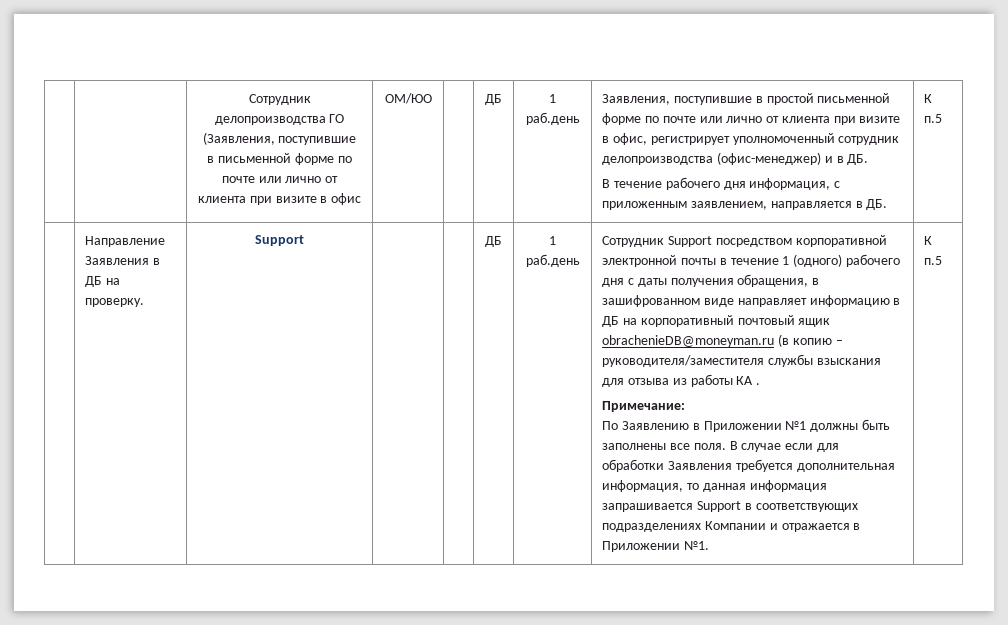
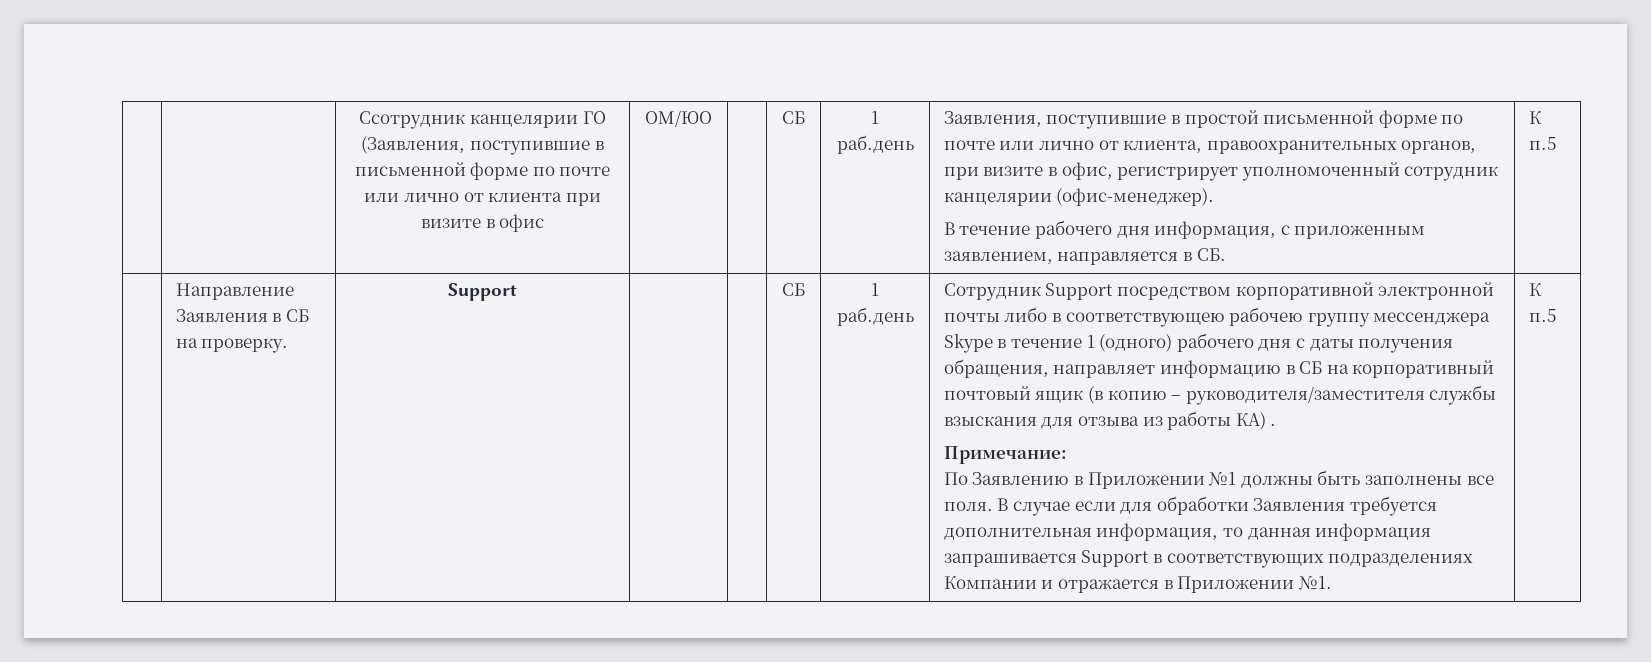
[248,94,311,105] [214,116,326,125] | | Cотрудник делопроизводства -> [359,111,578,129] | | Cсотрудник канцелярии
[485,94,502,105] ДБ -> [782,111,805,124] СБ
[781,116,830,123] клиента -> [1123,140,1477,154] клиента, правоохранительных органов,
[602,152,869,165] делопроизводства (офис-менеджер) и в ДБ. -> [943,188,1215,206] канцелярии (офис-менеджер).
[866,199,888,210] ДБ. -> [1196,248,1226,261] СБ.
[85,276,103,287] ДБ -> [286,309,310,322] СБ
[485,236,502,247] ДБ -> [782,283,805,296] СБ
(717, 261) none -> [1004,307,1491,327] [943,334,993,353] либо в соответствующею рабочею группу мессенджера Skype
[812,278,820,285] [602,295,735,307] в зашифрованном виде -> (1049, 368) none
[602,316,620,327] ДБ -> [1299,361,1323,374] СБ
[602,335,775,347] obrachenieDB@moneyman.ru -> (1084, 396) none
[736,376,754,385] КА -> [1235,412,1266,430] КА)

